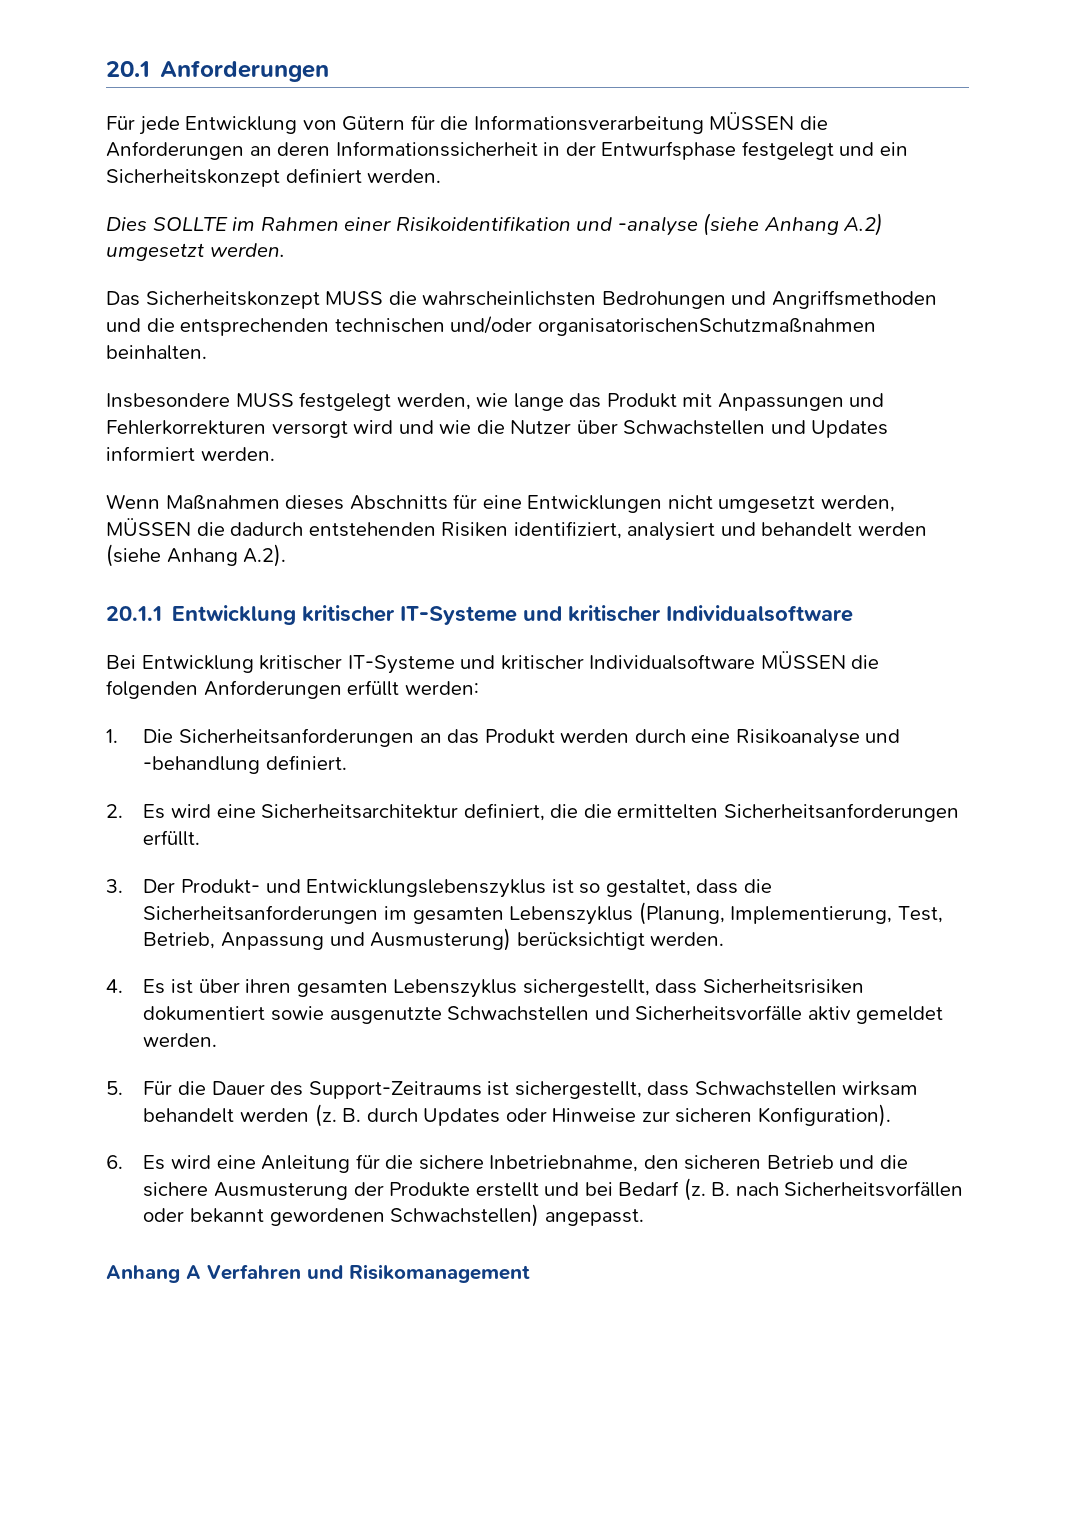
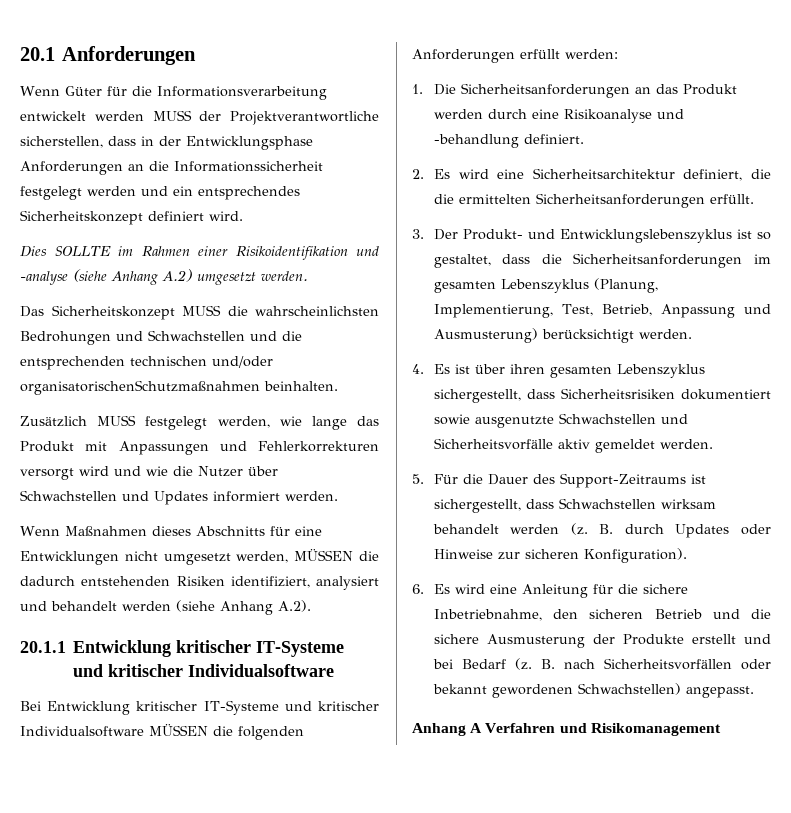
[106,112,828,135] [106,141,834,160] Für jede Entwicklung von Gütern für die Informationsverarbeitung MÜSSEN die Anforderungen an deren Informationssicherheit in der Entwurfsphase festgelegt -> [20,86,327,100] [20,110,379,125] [20,136,313,150] [20,161,323,175] [20,186,136,200] Wenn Güter für die Informationsverarbeitung entwickelt werden MUSS der Projektverantwortliche sicherstellen, dass in der Entwicklungsphase Anforderungen an die Informationssicherheit festgelegt werden
(908, 149) none -> [198,186,300,200] entsprechendes
[367,169,442,183] werden. -> [209,211,243,221] wird.
[771,290,937,309] Angriffsmethoden -> [148,330,245,341] Schwachstellen
[106,393,230,408] Insbesondere -> [20,416,87,427] Zusätzlich

